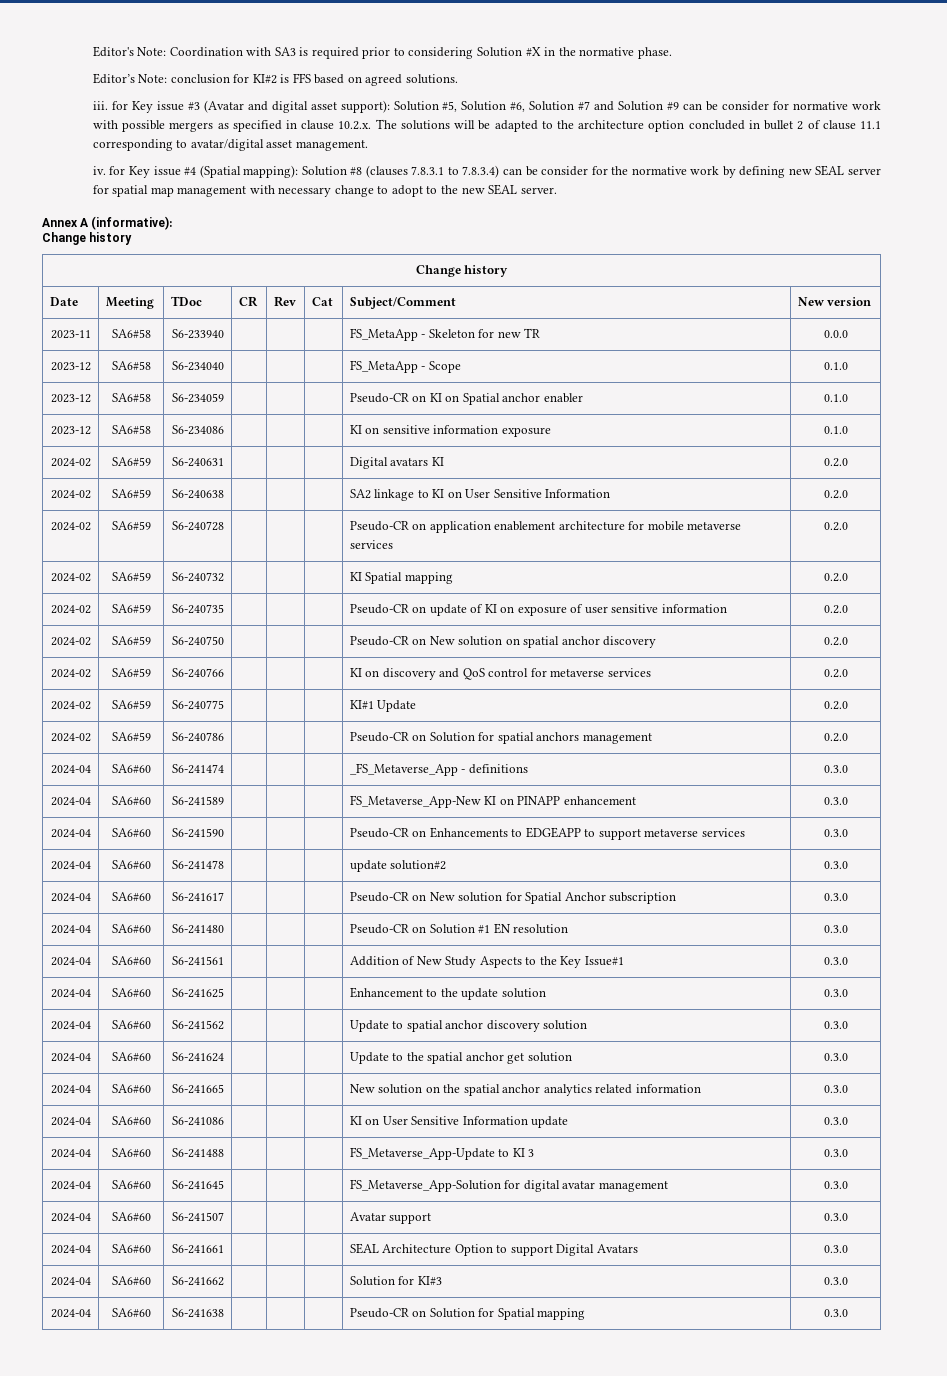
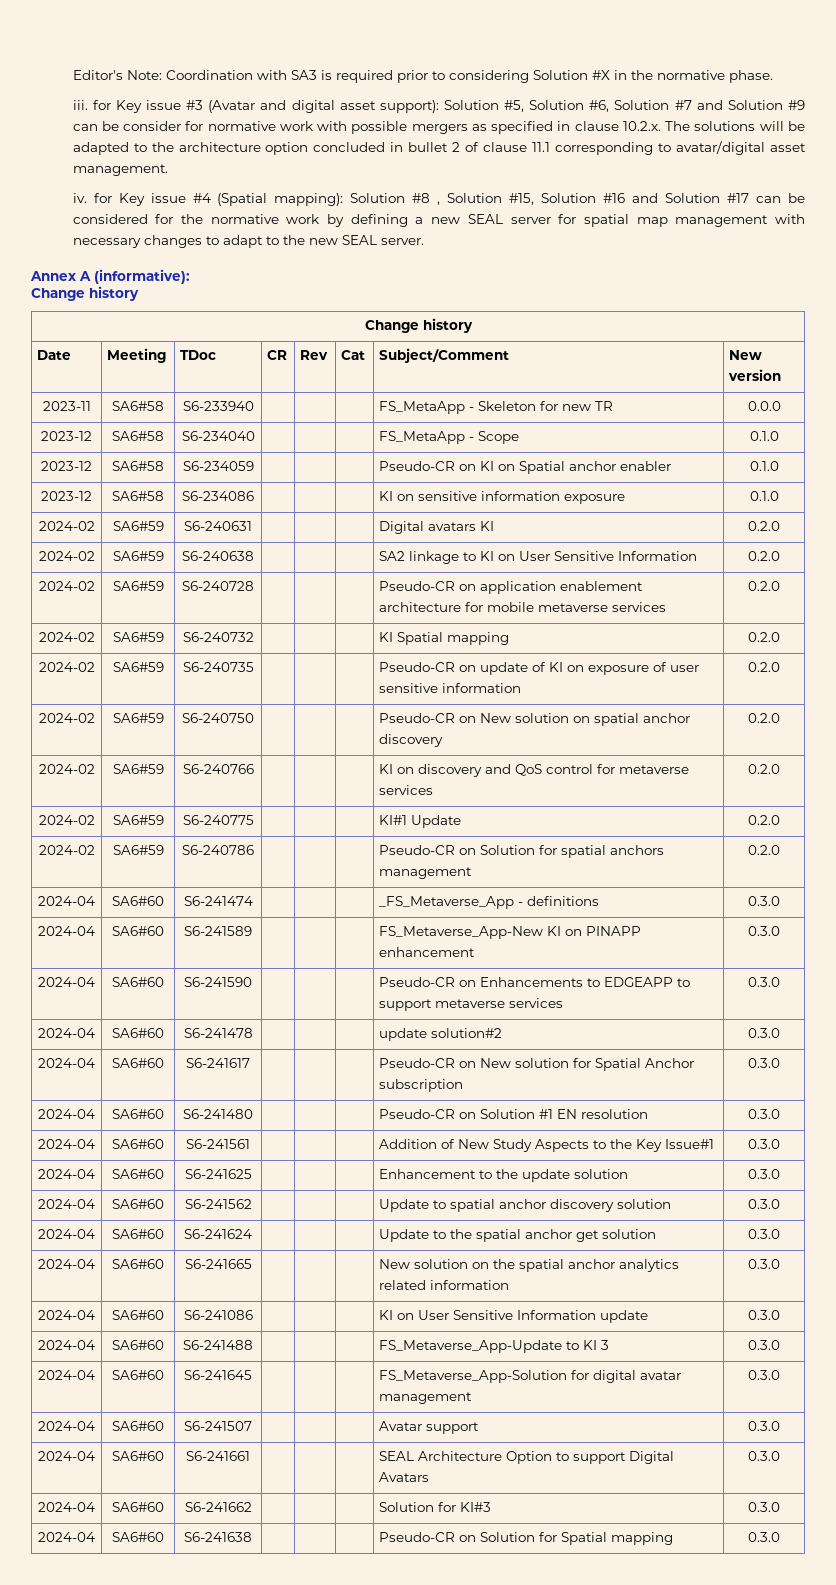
[92,73,458,86] // Editor’s Note: conclusion for KI#2 is FFS based on agreed solutions. -> (773, 76) none
[365,165,589,178] (clauses 7.8.3.1 to 7.8.3.4) can be consider -> [437,193,805,205] [72,214,148,224] , Solution #15, Solution #16 and Solution #17 can be considered
(786, 172) none -> [415,217,424,224] a
[334,185,423,197] change to adopt -> [143,235,263,248] changes to adapt

